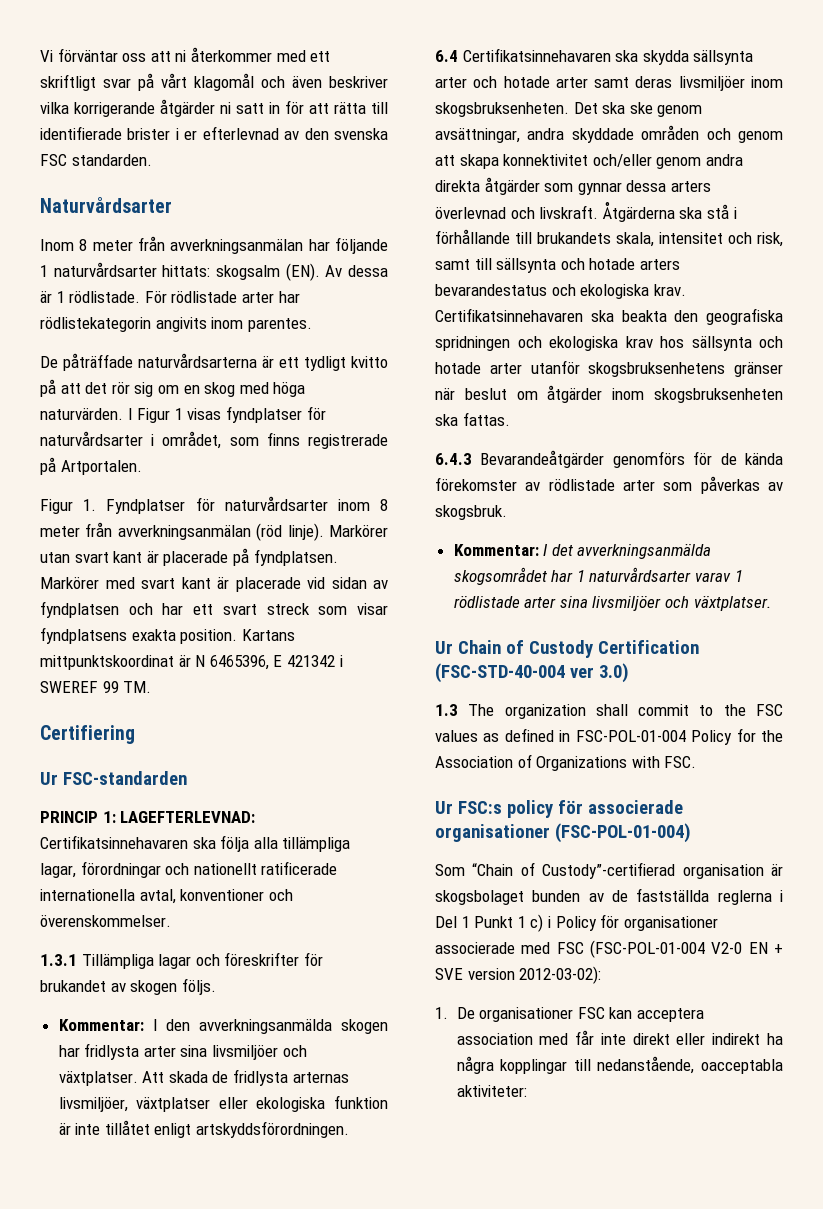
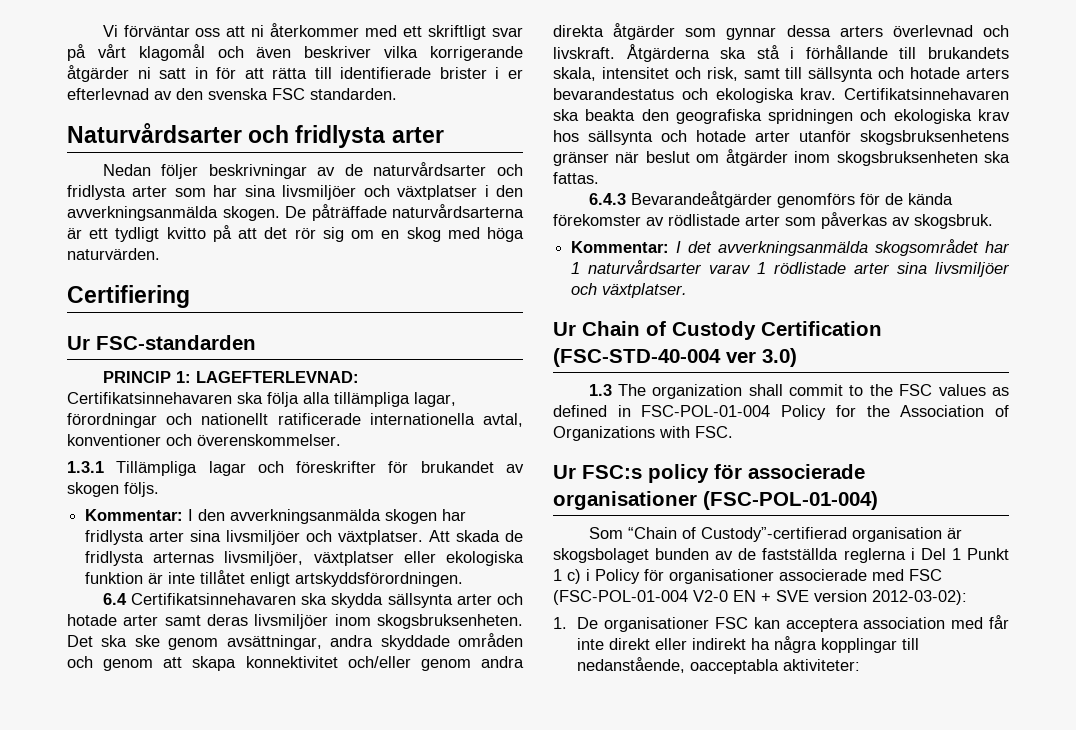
[40,236,388,254] [40,262,388,281] [40,291,300,303] [40,317,312,332] // Inom 8 meter från avverkningsanmälan har följande 1 naturvårdsarter hittats: skogsalm (EN). Av dessa är 1 rödlistade. För rödlistade arter har rödlistekategorin angivits inom parentes. // -> [248,125,444,148] [102,162,523,179] [67,185,524,200] [67,206,280,221] och fridlysta arter // Nedan följer beskrivningar av de naturvårdsarter och fridlysta arter som har sina livsmiljöer och växtplatser i den avverkningsanmälda skogen.
[127,406,326,423] [40,431,388,449] [40,457,142,475] [40,496,388,514] [40,522,388,541] [40,548,338,566] [40,577,388,592] [40,601,389,618] [40,627,295,644] [40,655,343,670] [40,681,152,693] I Figur 1 visas fyndplatser för naturvårdsarter i området, som finns registrerade på Artportalen. // Figur 1. Fyndplatser för naturvårdsarter inom 8 meter från avverkningsanmälan (röd linje). Markörer utan svart kant är placerade på fyndplatsen. Markörer med svart kant är placerade vid sidan av fyndplatsen och har ett svart streck som visar fyndplatsens exakta position. Kartans mittpunktskoordinat är N 6465396, E 421342 i SWEREF 99 TM. -> (160, 254) none

